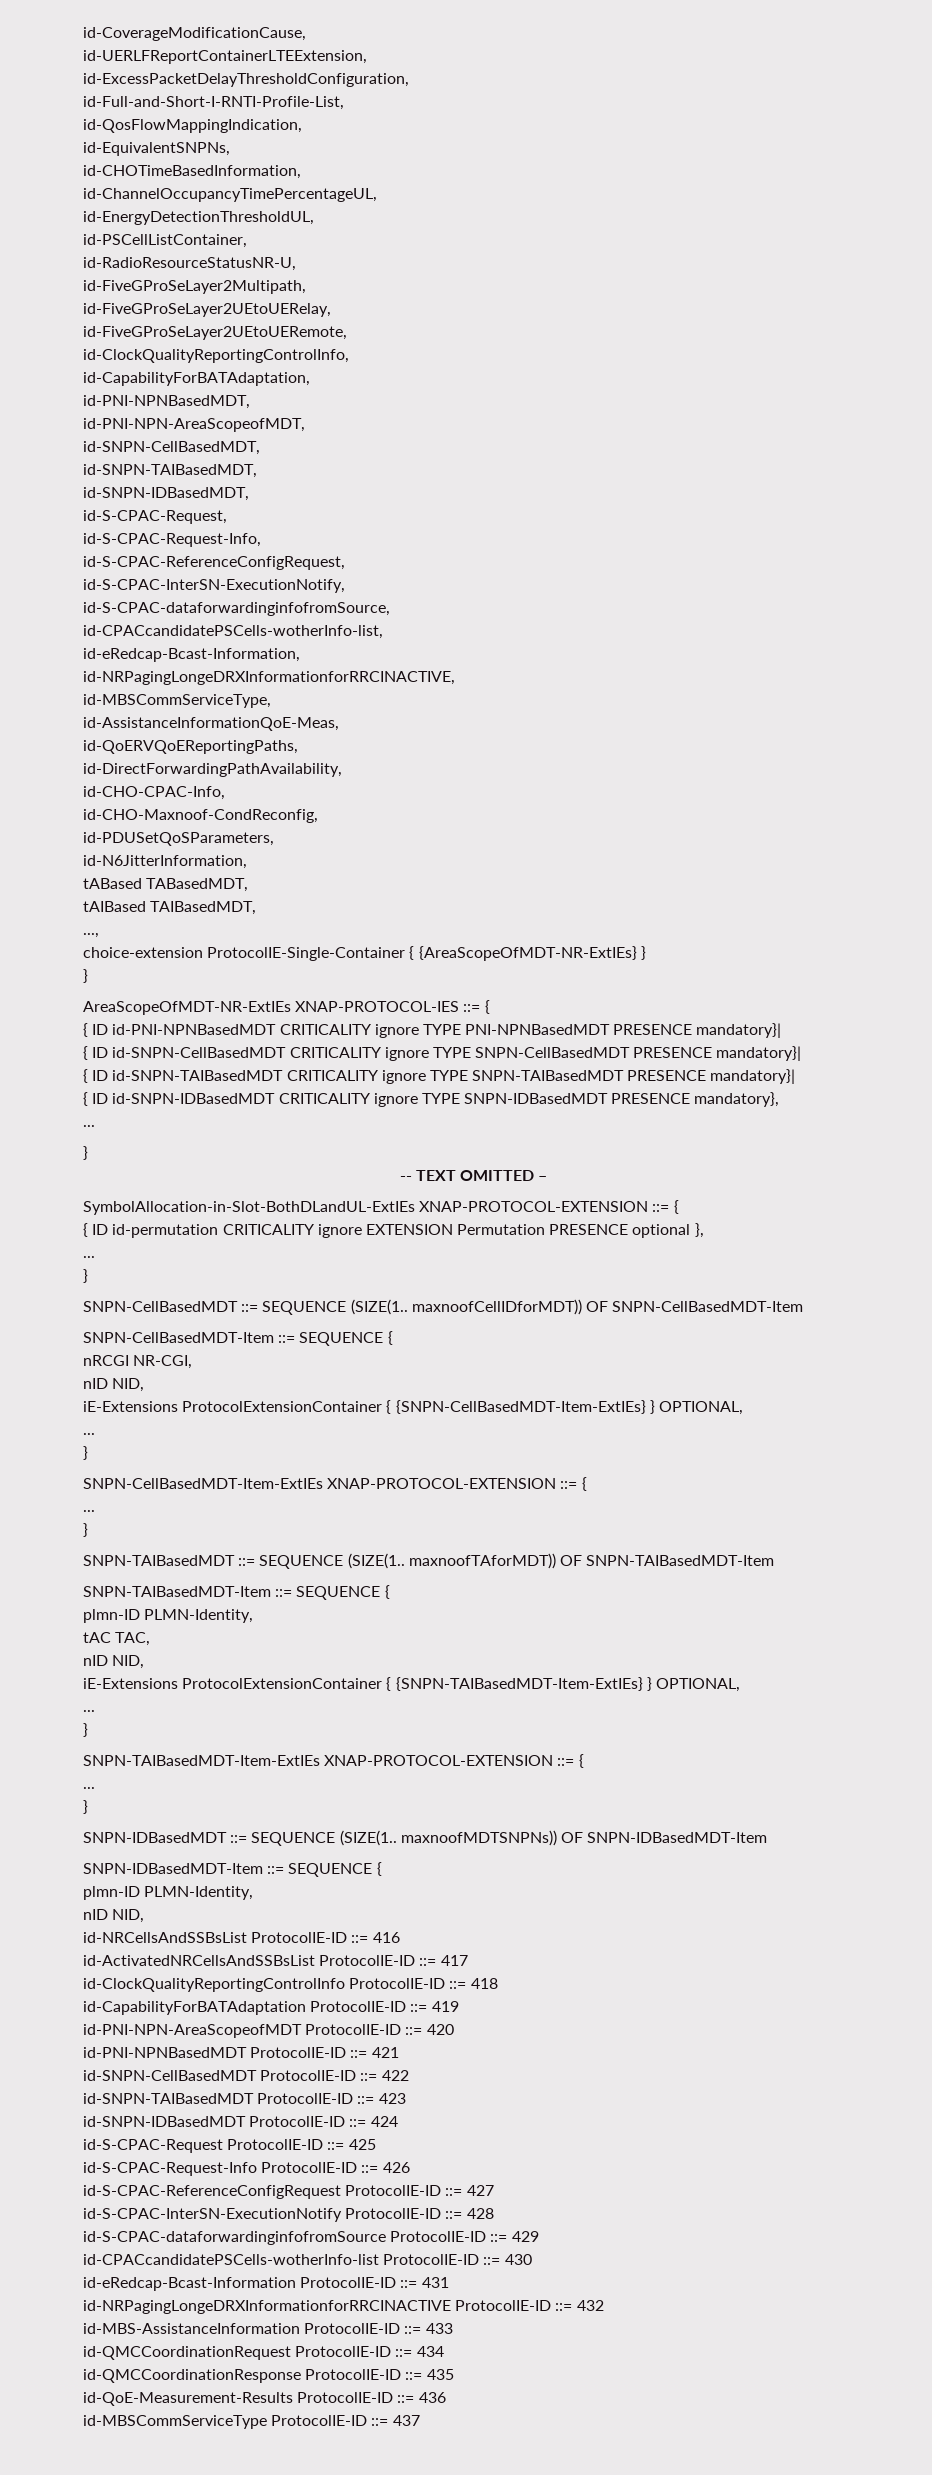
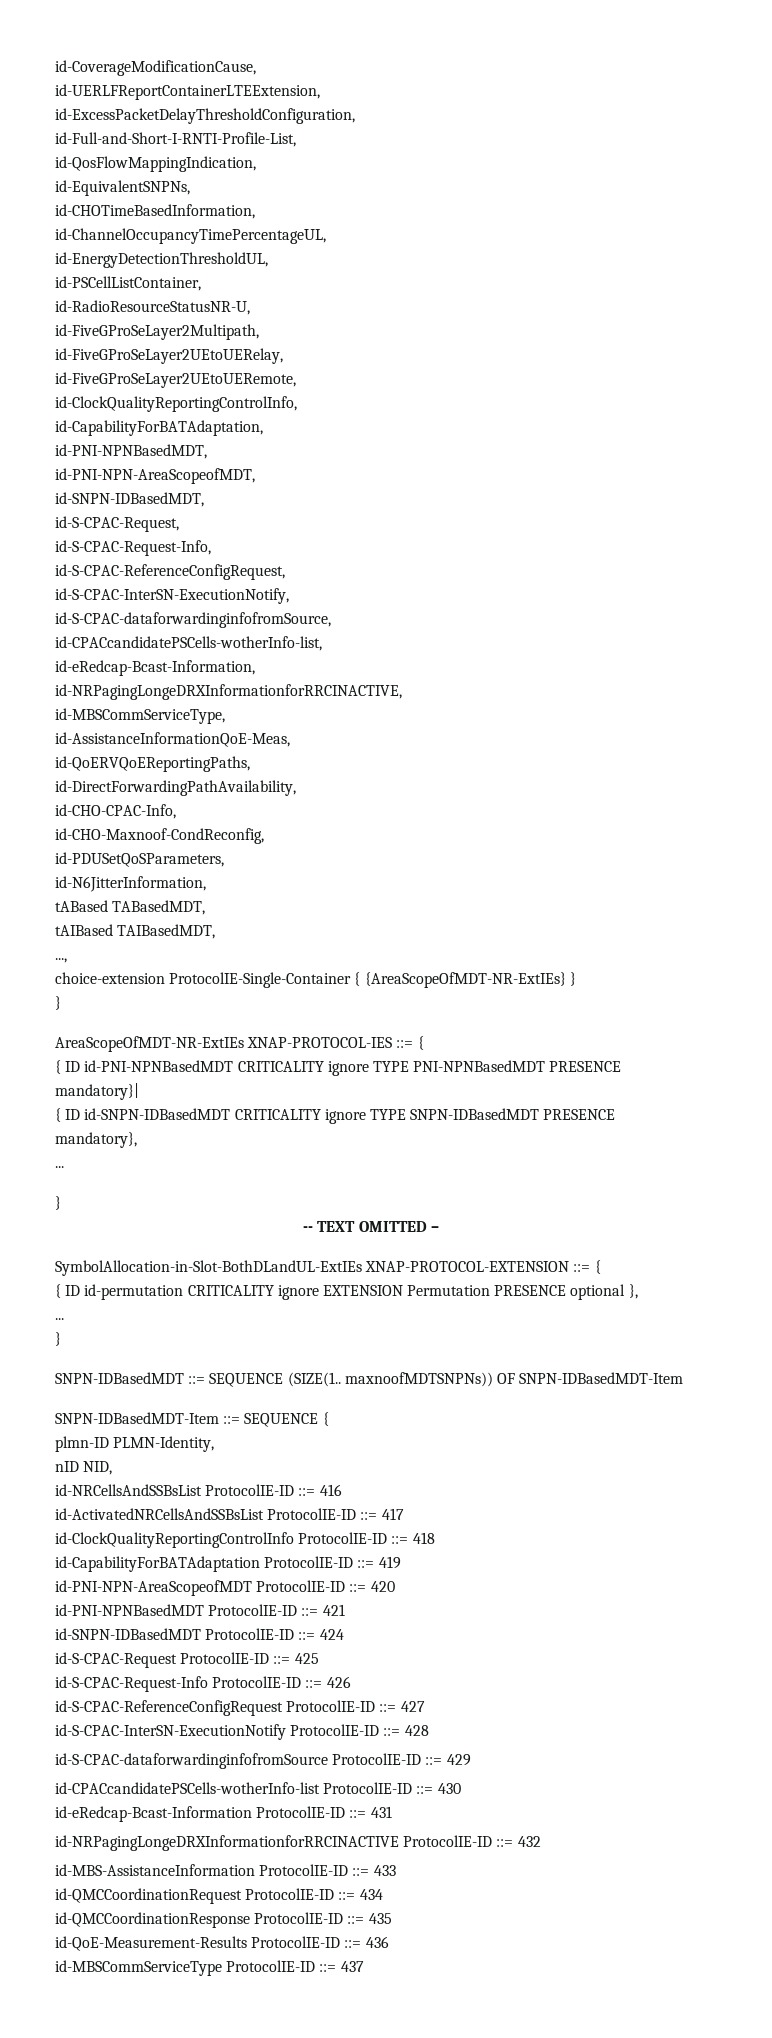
[83,441,260,455] [83,464,257,478] // id-SNPN-CellBasedMDT, // id-SNPN-TAIBasedMDT, -> (255, 476) none
[83,1046,802,1061] [83,1069,796,1084] // { ID id-SNPN-CellBasedMDT CRITICALITY ignore TYPE SNPN-CellBasedMDT PRESENCE mandatory}| // { ID id-SNPN-TAIBasedMDT CRITICALITY ignore TYPE SNPN-TAIBasedMDT PRESENCE mandatory}| -> (139, 1091) none
[83,1299,804,1315] [83,1331,393,1346] [83,1355,193,1369] [83,1378,145,1392] [83,1400,743,1415] [83,1433,95,1435] [83,1446,88,1460] [83,1477,587,1491] [83,1510,95,1512] [83,1523,88,1537] [83,1553,775,1569] [83,1585,390,1600] [83,1609,254,1623] [83,1632,151,1646] [83,1655,145,1669] [83,1677,740,1692] [83,1710,95,1712] [83,1723,88,1737] [83,1754,584,1768] [83,1787,95,1789] [83,1800,88,1814] // SNPN-CellBasedMDT ::= SEQUENCE (SIZE(1.. maxnoofCellIDforMDT)) OF SNPN-CellBasedMDT-Item // SNPN-CellBasedMDT-Item ::= SEQUENCE { // nRCGI NR-CGI, // nID NID, // iE-Extensions ProtocolExtensionContainer { {SNPN-CellBasedMDT-Item-ExtIEs} } OPTIONAL, // ... // } // SNPN-CellBasedMDT-Item-ExtIEs XNAP-PROTOCOL-EXTENSION ::= { // ... // } // SNPN-TAIBasedMDT ::= SEQUENCE (SIZE(1.. maxnoofTAforMDT)) OF SNPN-TAIBasedMDT-Item // SNPN-TAIBasedMDT-Item ::= SEQUENCE { // plmn-ID PLMN-Identity, // tAC TAC, // nID NID, // iE-Extensions ProtocolExtensionContainer { {SNPN-TAIBasedMDT-Item-ExtIEs} } OPTIONAL, // ... // } // SNPN-TAIBasedMDT-Item-ExtIEs XNAP-PROTOCOL-EXTENSION ::= { // ... // } -> (61, 1339) none
[83,2070,409,2081] [83,2093,406,2104] // id-SNPN-CellBasedMDT ProtocolIE-ID ::= 422 // id-SNPN-TAIBasedMDT ProtocolIE-ID ::= 423 -> (345, 1610) none

